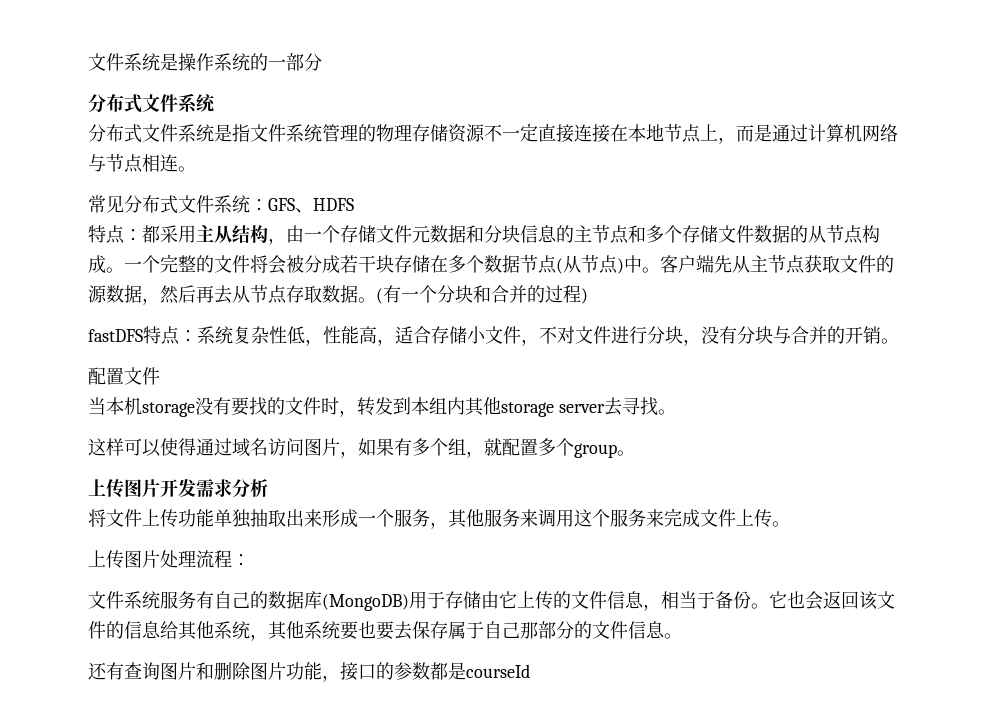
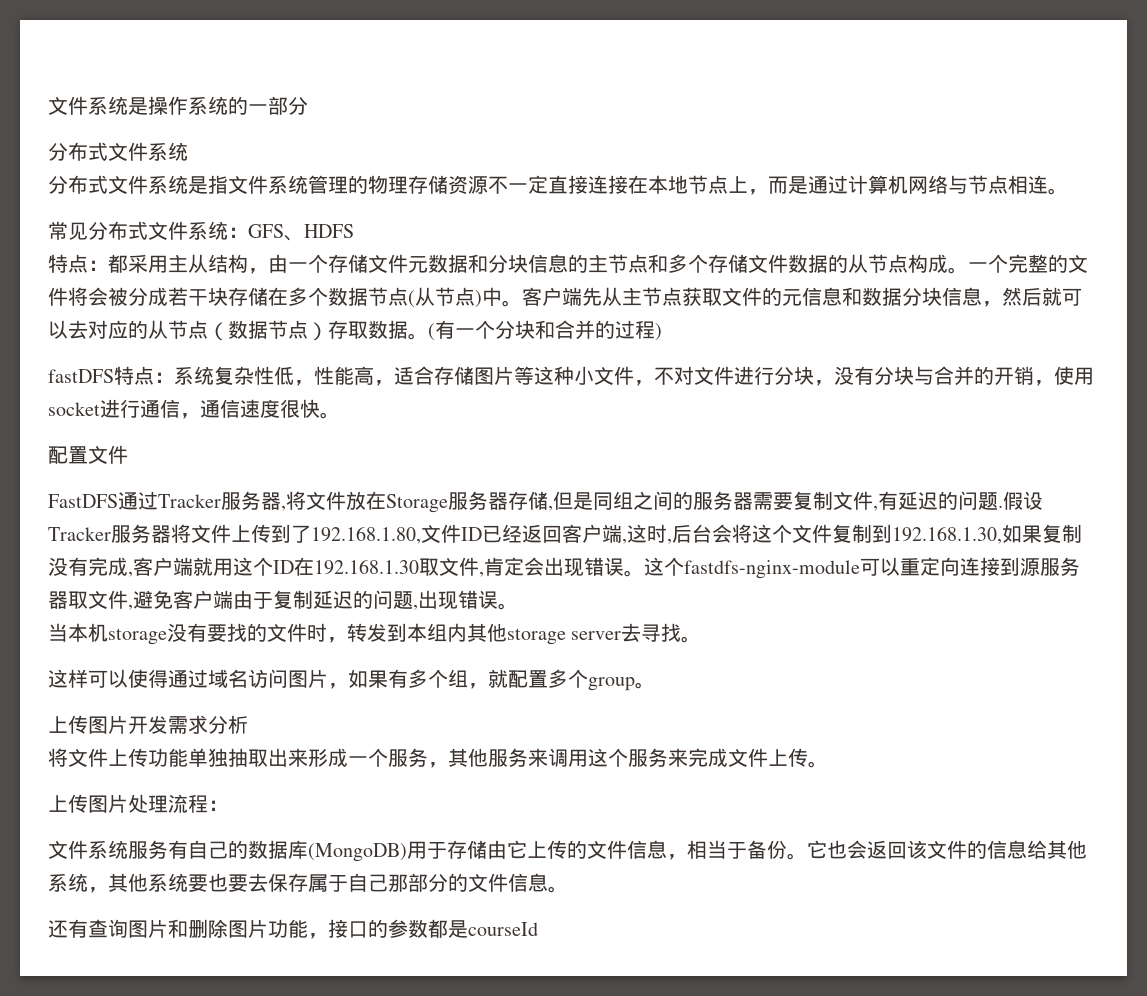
[88,285,287,305] 源数据，然后再去从节点 -> [782,287,1082,307] [48,320,328,341] 元信息和数据分块信息，然后就可以去对应的从节点（数据节点）
(467, 335) none -> [474,366,574,385] 图片等这种
[881,338,899,344] [88,367,160,385] 。 // 配置文件 -> [1034,366,1094,386] [48,399,340,419] [48,445,128,464] [48,491,1043,513] [48,524,1082,544] [48,557,1080,579] [48,590,518,610] ，使用socket进行通信，通信速度很快。 // 配置文件 // FastDFS通过Tracker服务器,将文件放在Storage服务器存储,但是同组之间的服务器需要复制文件,有延迟的问题.假设Tracker服务器将文件上传到了192.168.1.80,文件ID已经返回客户端,这时,后台会将这个文件复制到192.168.1.30,如果复制没有完成,客户端就用这个ID在192.168.1.30取文件,肯定会出现错误。这个fastdfs-nginx-module可以重定向连接到源服务器取文件,避免客户端由于复制延迟的问题,出现错误。

